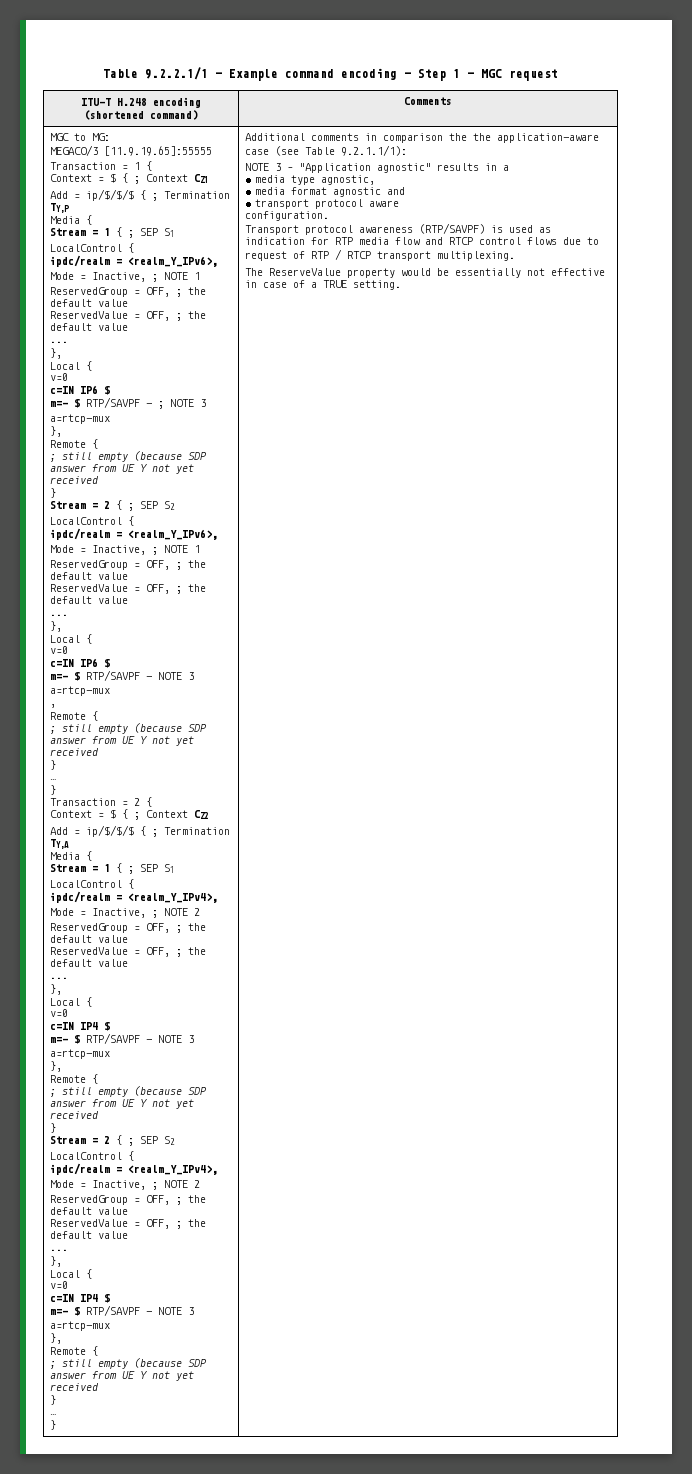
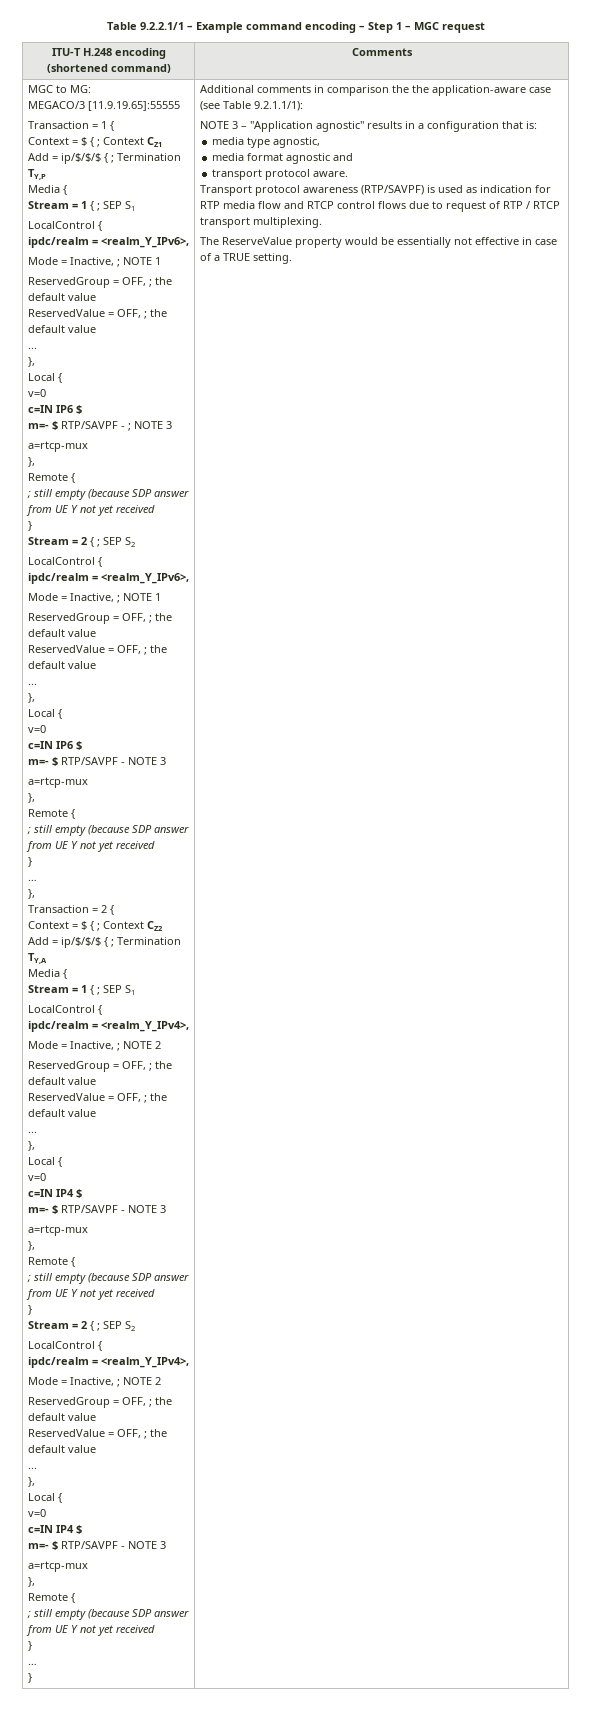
[49,704,56,708] , -> [27,793,35,803] },
[49,785,56,795] } -> [27,889,35,899] },
(509, 168) none -> [426,121,537,132] configuration that is:
[368,200,399,207] [244,211,329,221] aware // configuration. -> [312,171,348,177] aware.

